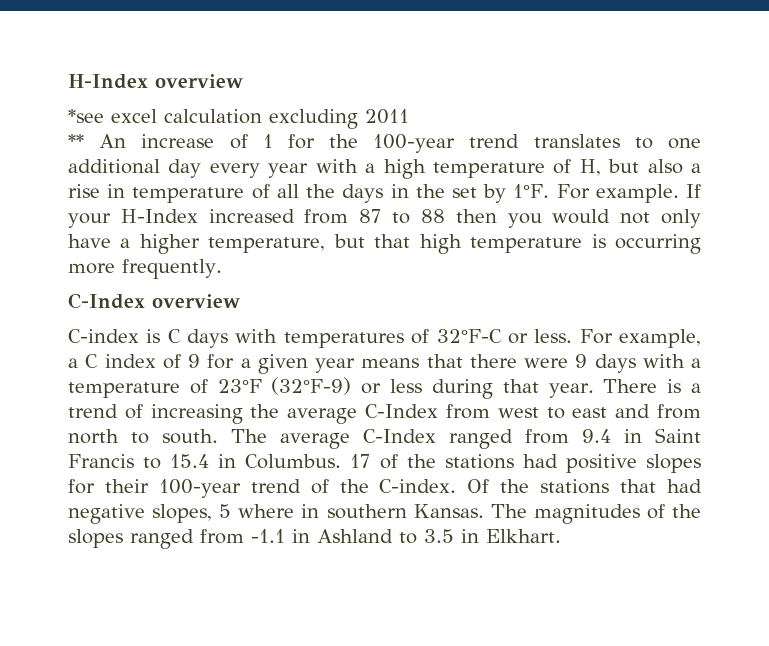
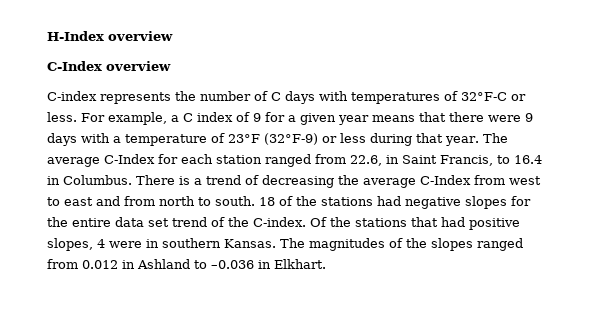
[68,109,409,129] [68,134,701,153] [68,159,701,179] [68,184,701,203] [68,209,701,228] [68,234,702,254] [68,259,222,279] // *see excel calculation excluding 2011 // ** An increase of 1 for the 100-year trend translates to one additional day every year with a high temperature of H, but also a rise in temperature of all the days in the set by 1°F. For example. If your H-Index increased from 87 to 88 then you would not only have a higher temperature, but that high temperature is occurring more frequently. -> (173, 36) none
[146,329,161,343] is -> [100,91,268,104] represents the number of
(594, 390) none -> [482,133,508,143] [47,154,542,167] [47,175,132,185] The average C-Index for each station ranged from 22.6, in Saint Francis, to 16.4 in Columbus.
[150,404,243,424] increasing -> [262,175,334,188] decreasing
[231,428,701,449] [68,454,371,469] The average C-Index ranged from 9.4 in Saint Francis to 15.4 in Columbus. 17 -> [259,197,275,206] 18
[565,454,637,473] positive -> [405,197,461,209] negative
[104,479,241,498] their 100-year -> [47,217,169,227] the entire data set
[68,504,295,524] negative slopes, 5 where -> [469,218,520,230] [47,238,142,251] positive slopes, 4 were
[251,529,285,543] -1.1 -> [82,260,118,269] 0.012
[424,529,454,543] 3.5 -> [211,260,254,269] –0.036

